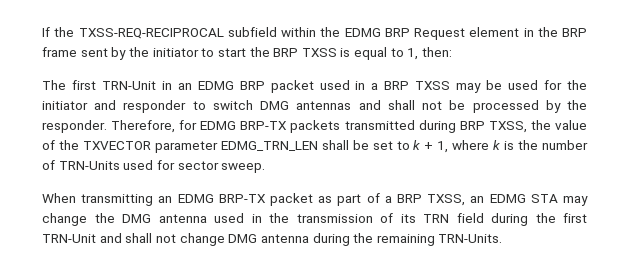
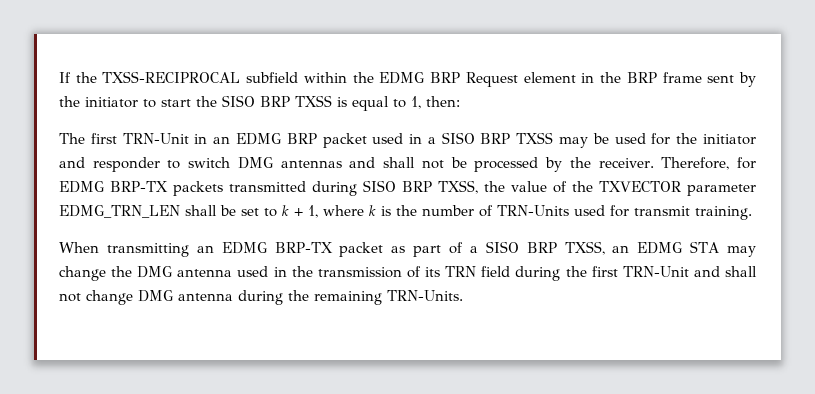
[78,28,224,39] TXSS-REQ-RECIPROCAL -> [102,71,241,83] TXSS-RECIPROCAL
(270, 52) none -> [222,95,255,107] SISO
(379, 86) none -> [441,132,475,144] SISO
[42,120,107,133] responder. -> [598,158,654,168] receiver.
(456, 126) none -> [363,180,396,192] SISO
[177,161,266,173] sector sweep. -> [634,206,752,220] transmit training.
(392, 199) none -> [485,241,519,253] SISO

